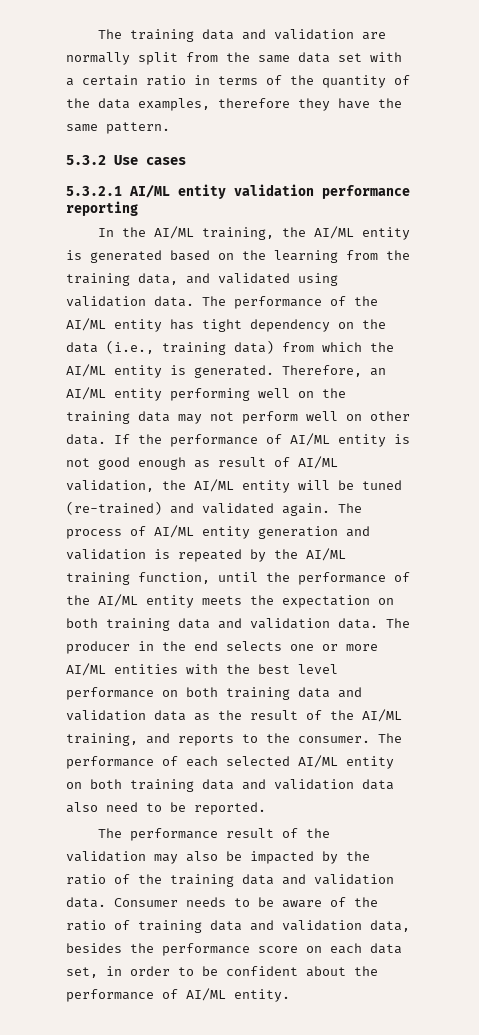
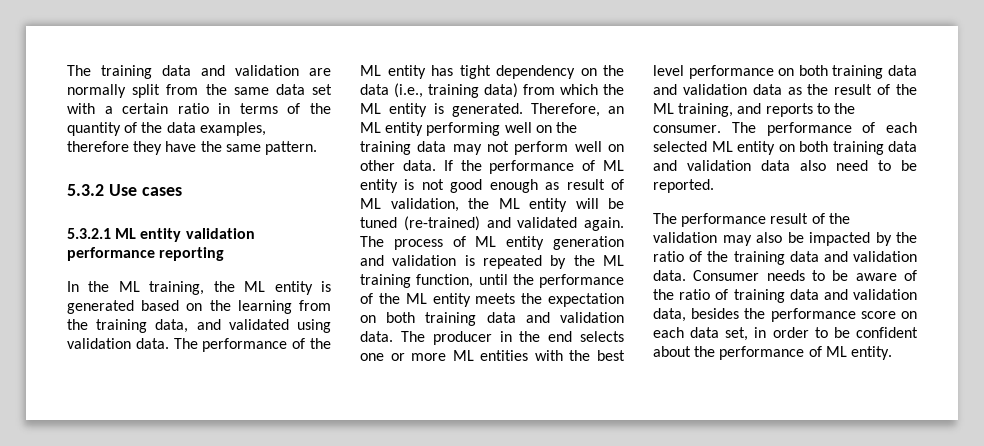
[129,185,170,198] AI/ML -> [115,228,137,239] ML
[153,226,194,239] AI/ML -> [118,281,140,292] ML
[313,226,354,239] AI/ML -> [244,281,266,292] ML
[66,318,106,331] AI/ML -> [360,65,381,76] ML
[66,364,106,377] AI/ML -> [360,103,381,114] ML
[66,387,106,400] AI/ML -> [360,122,381,133] ML
[290,433,330,446] AI/ML -> [603,160,624,171] ML
[298,456,338,469] AI/ML -> [360,198,381,209] ML
[194,479,234,492] AI/ML -> [498,198,520,209] ML
[154,525,194,538] AI/ML -> [475,236,497,247] ML
[306,548,346,561] AI/ML -> [603,255,624,266] ML
[98,594,138,607] AI/ML -> [405,293,427,304] ML
[66,663,106,676] AI/ML -> [452,350,474,361] ML
[362,709,402,722] AI/ML -> [653,103,674,114] ML
[298,755,338,768] AI/ML -> [711,141,733,152] ML
[186,988,226,1001] AI/ML -> [825,346,847,357] ML

